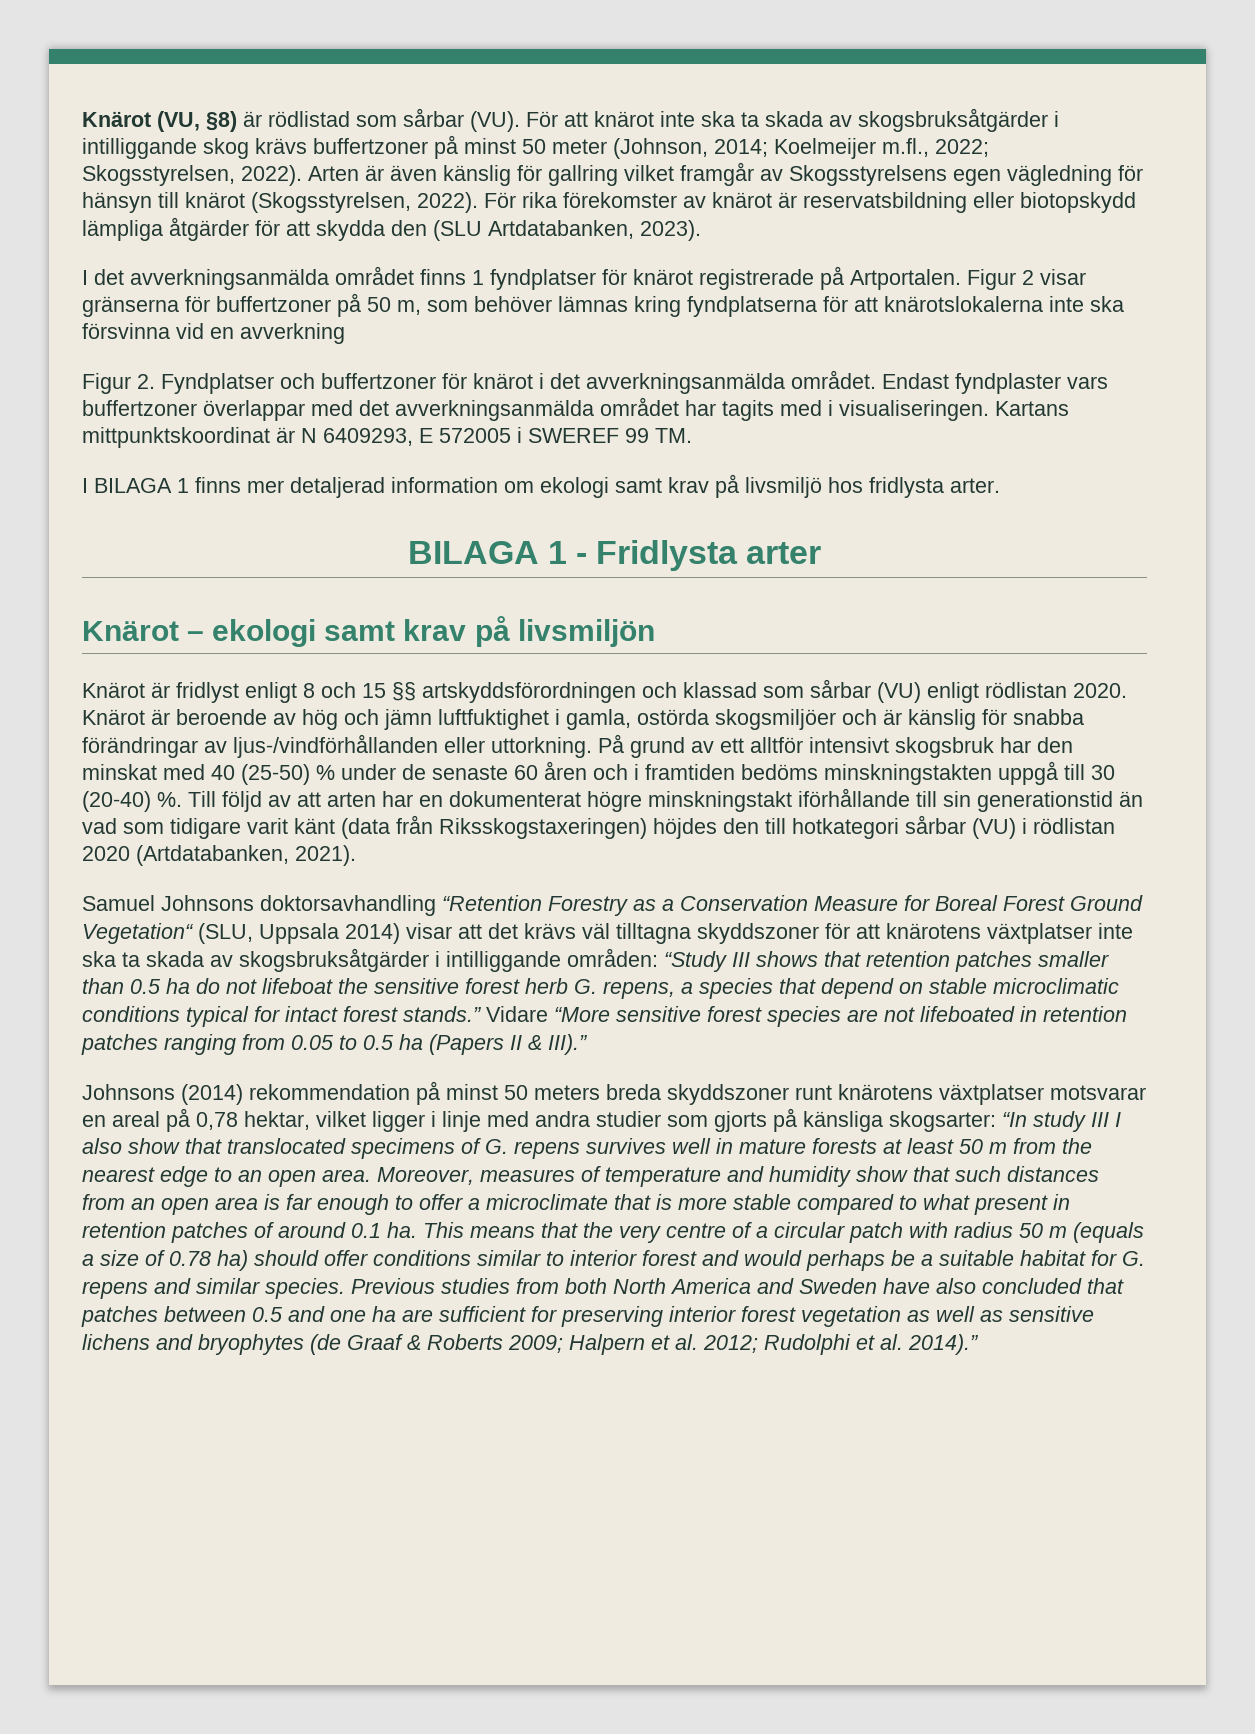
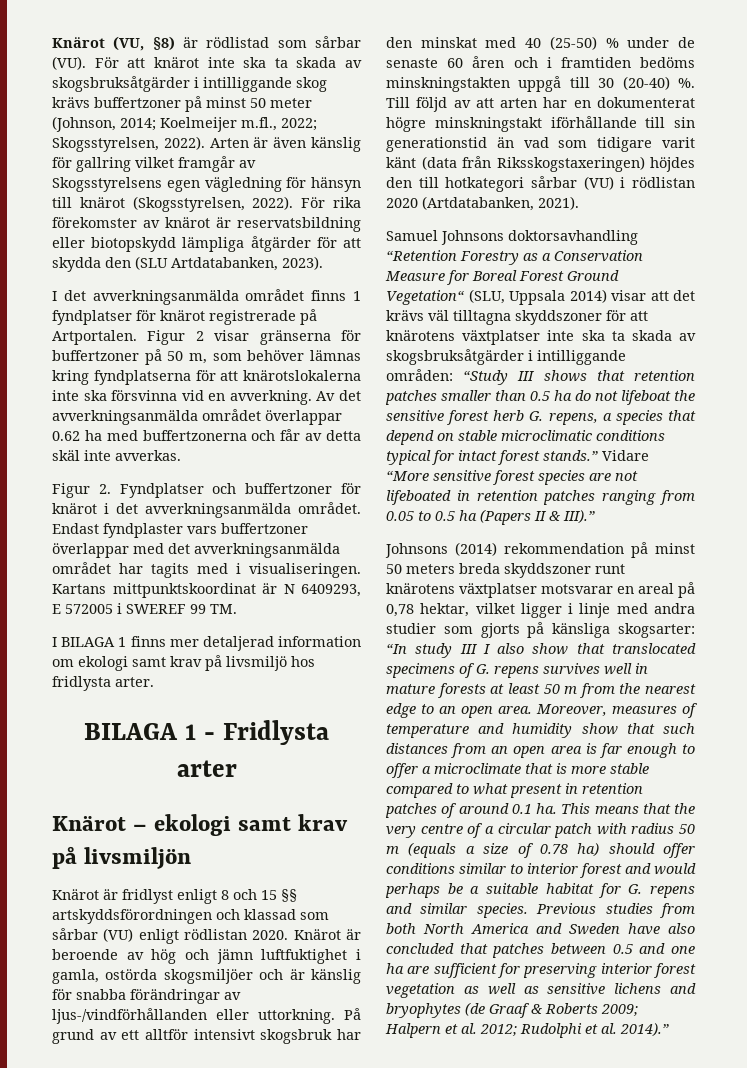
[240,323,345,344] avverkning -> [229,390,361,405] [52,409,342,425] [52,429,361,441] [52,450,181,461] avverkning. Av det avverkningsanmälda området överlappar 0.62 ha med buffertzonerna och får av detta skäl inte avverkas.

